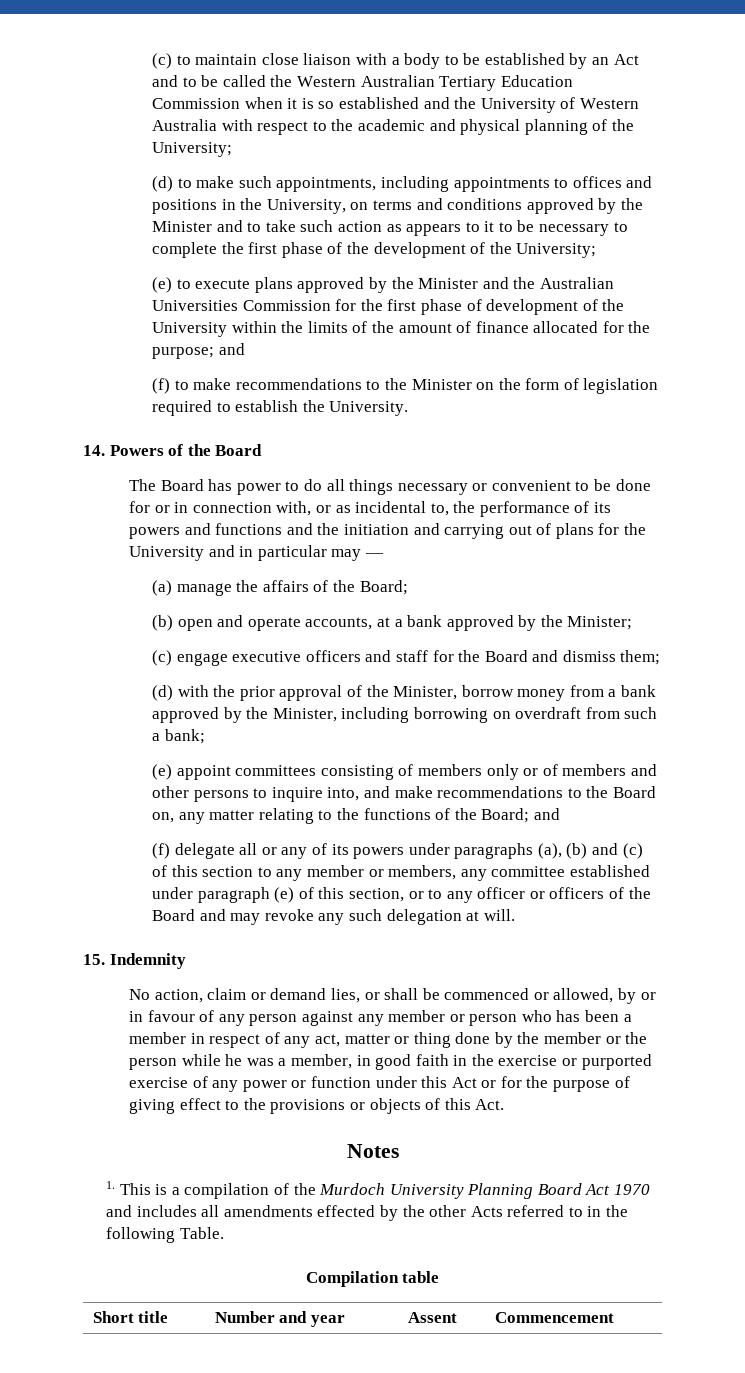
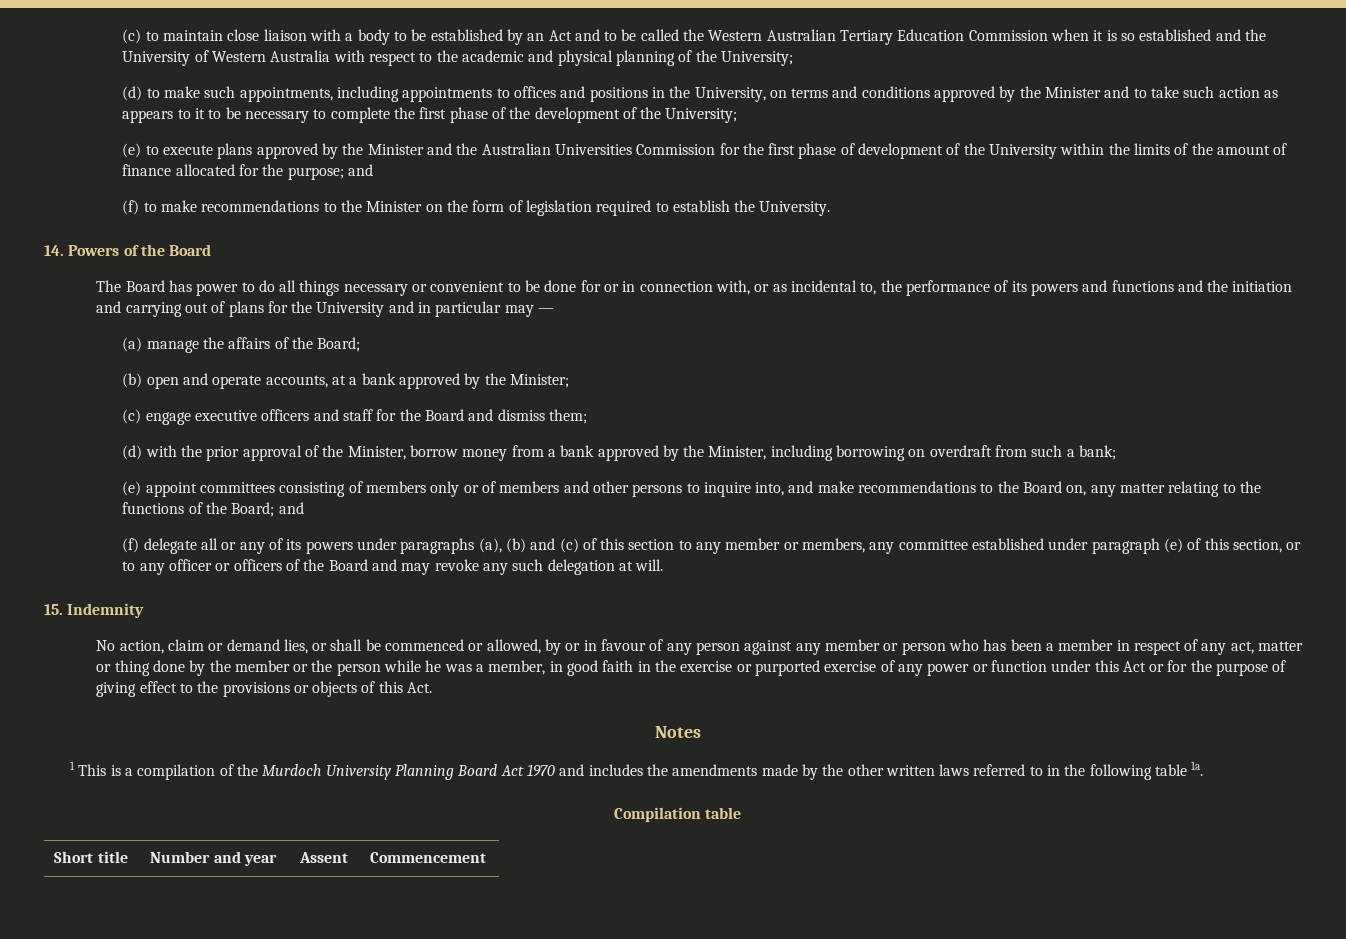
[105,1181,115,1189] 1. -> [70,761,76,770] 1
[201,1205,376,1217] all amendments effected -> [646,764,798,776] the amendments made
[470,1206,503,1217] Acts -> [885,764,970,776] written laws
[179,1227,224,1239] Table. -> [1155,761,1204,776] table 1a.

